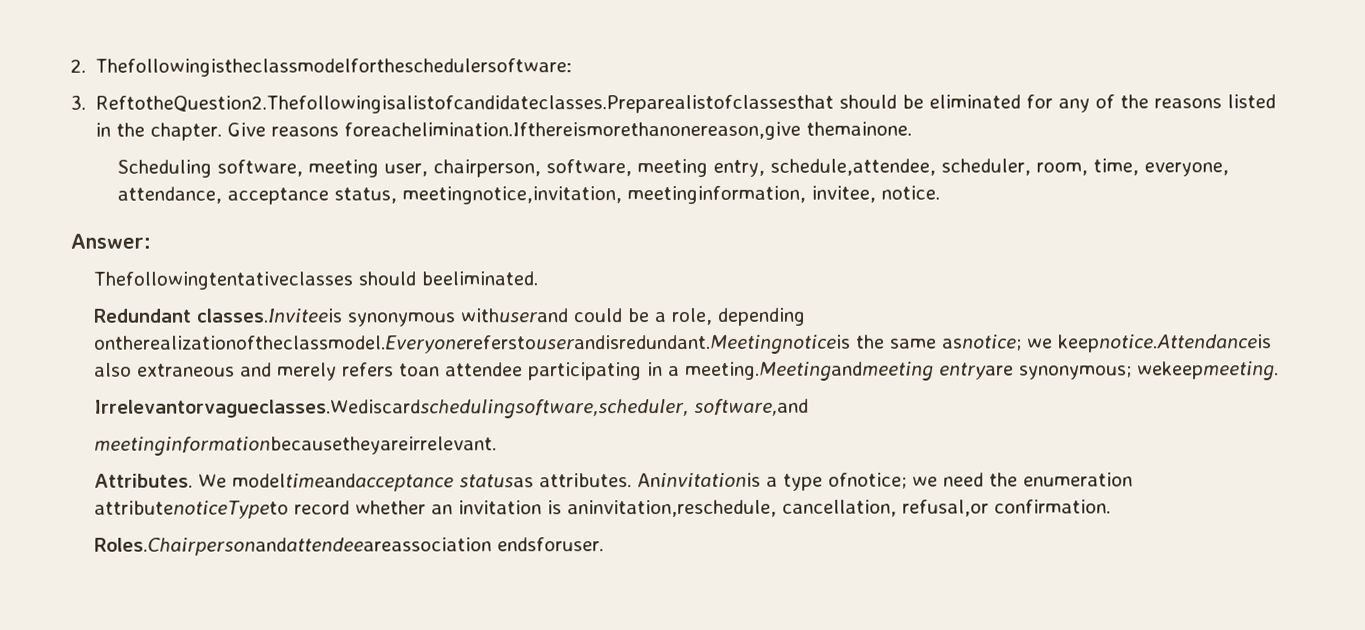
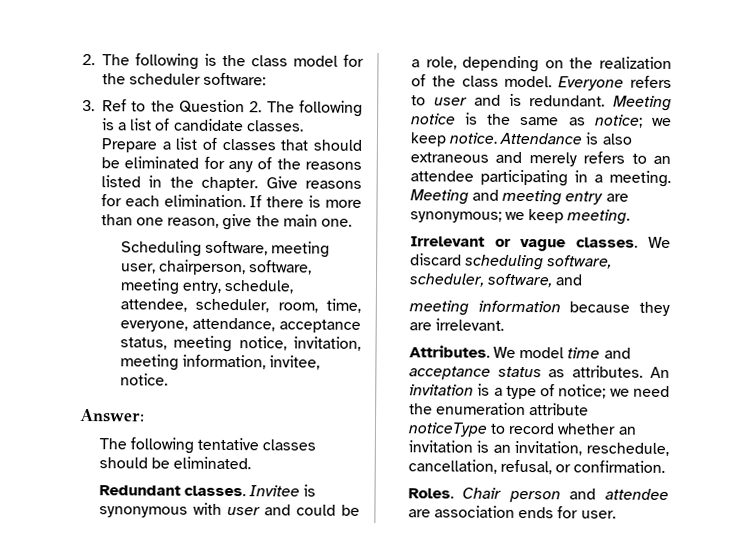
[70,58,573,77] [70,94,835,114] 2. Thefollowingistheclassmodelfortheschedulersoftware: // 3. ReftotheQuestion2.Thefollowingisalistofcandidateclasses.Preparealistofclassesthat -> [82,53,364,70] [101,72,267,86] [82,99,363,117] [101,118,304,132] [100,137,309,153] 2. The following is the class model for the scheduler software: // 3. Ref to the Question 2. The following is a list of candidate classes. Prepare a list of classes that
[344,121,913,141] foreachelimination.Ifthereismorethanonereason,give themainone. -> [100,194,362,208] [100,213,353,231] for each elimination. If there is more than one reason, give the main one.
[769,158,936,176] schedule,attendee, -> [224,279,294,294] [119,298,187,312] schedule, attendee,
[401,185,940,205] [70,233,151,249] [93,271,539,290] [93,308,570,327] meetingnotice,invitation, meetinginformation, invitee, notice. // Answer: // Thefollowingtentativeclasses should beeliminated. // Redundant classes.Inviteeis synonymous withuserand -> [173,335,361,353] [119,354,321,371] [119,373,168,386] [80,408,145,423] [98,437,317,454] [98,456,252,470] [98,484,317,497] [98,502,292,518] meeting notice, invitation, meeting information, invitee, notice. // Answer: // The following tentative classes should be eliminated. // Redundant classes. Invitee is synonymous with user and
[94,334,1273,355] ontherealizationoftheclassmodel.Everyonereferstouserandisredundant.Meetingnoticeis the same asnotice; we keepnotice.Attendanceis -> [544,56,672,70] [410,74,672,91] [410,93,672,112] [410,112,672,128] [409,132,600,147] on the realization of the class model. Everyone refers to user and is redundant. Meeting notice is the same as notice; we keep notice. Attendance is
[399,363,441,377] toan -> [631,153,671,165] to an
[685,361,1280,381] [94,398,810,419] [94,436,498,456] [94,472,908,492] meeting.Meetingandmeeting entryare synonymous; wekeepmeeting. // Irrelevantorvagueclasses.Wediscardschedulingsoftware,scheduler, software,and // meetinginformationbecausetheyareirrelevant. // Attributes. We modeltimeandacceptance statusas attributes. Aninvitationis a type ofnotice; -> [609,170,671,188] [409,189,629,206] [409,209,631,225] [409,236,671,252] [409,253,613,271] [408,273,584,288] [408,300,670,317] [408,318,505,331] [408,345,631,359] [408,365,670,380] [408,383,607,400] meeting. Meeting and meeting entry are synonymous; we keep meeting. // Irrelevant or vague classes. We discard scheduling software, scheduler, software, and // meeting information because they are irrelevant. // Attributes. We model time and acceptance status as attributes. An invitation is a type of notice;
[94,500,290,519] attributenoticeTypeto -> [529,403,590,416] [407,422,507,437] attribute noticeType to
[567,499,1112,518] [94,537,605,556] aninvitation,reschedule, cancellation, refusal,or confirmation. // Roles.Chairpersonandattendeeareassociation endsforuser. -> [492,440,669,457] [407,459,666,475] [407,487,669,503] [407,505,616,519] an invitation, reschedule, cancellation, refusal, or confirmation. // Roles. Chair person and attendee are association ends for user.

